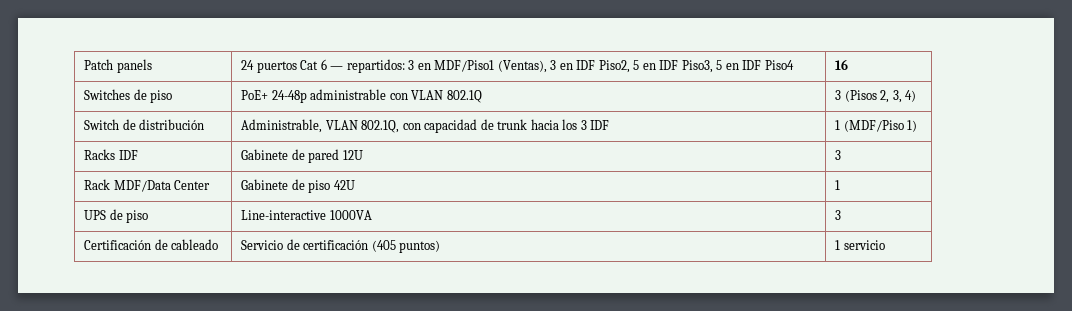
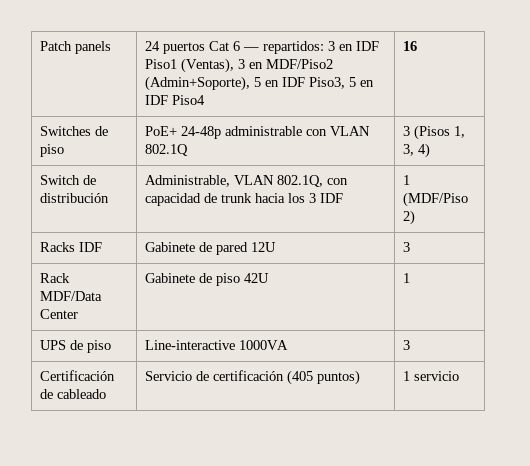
[434,60,495,72] MDF/Piso1 -> [355,41,379,51] [144,59,177,69] IDF Piso1
[576,60,630,73] IDF Piso2, -> [265,59,333,69] [144,76,250,91] MDF/Piso2 (Admin+Soporte),
[880,90,890,103] 2, -> [453,126,465,138] 1,
[907,120,918,132] 1) -> [402,210,415,225] 2)

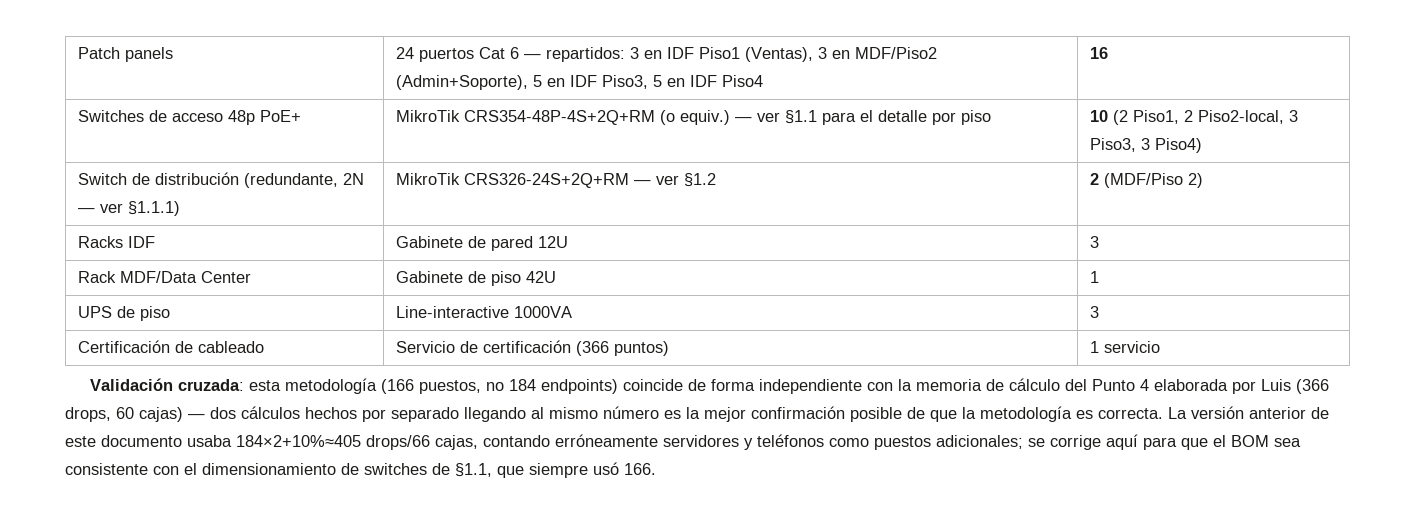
[39,144,64,157] [144,126,370,139] [144,144,188,156] [402,125,465,140] [402,143,430,158] [39,175,96,185] [39,193,109,203] [144,175,348,187] [144,193,343,206] [402,175,410,185] piso | PoE+ 24-48p administrable con VLAN 802.1Q | 3 (Pisos 1, 3, 4) // Switch de distribución | Administrable, VLAN 802.1Q, con capacidad de trunk hacia los 3 IDF | 1 -> [171,110,301,125] [395,110,991,125] [1089,110,1298,125] [1089,138,1202,153] [77,172,364,188] [77,201,180,216] [395,173,716,188] [1089,173,1099,185] acceso 48p PoE+ | MikroTik CRS354-48P-4S+2Q+RM (o equiv.) — ver §1.1 para el detalle por piso | 10 (2 Piso1, 2 Piso2-local, 3 Piso3, 3 Piso4) // Switch de distribución (redundante, 2N — ver §1.1.1) | MikroTik CRS326-24S+2Q+RM — ver §1.2 | 2
[286,370,313,385] (405 -> [575,341,609,356] (366
(459, 376) none -> [89,378,1329,394] [65,406,1329,422] [65,434,1301,450] [65,462,656,478] // Validación cruzada: esta metodología (166 puestos, no 184 endpoints) coincide de forma independiente con la memoria de cálculo del Punto 4 elaborada por Luis (366 drops, 60 cajas) — dos cálculos hechos por separado llegando al mismo número es la mejor confirmación posible de que la metodología es correcta. La versión anterior de este documento usaba 184×2+10%≈405 drops/66 cajas, contando erróneamente servidores y teléfonos como puestos adicionales; se corrige aquí para que el BOM sea consistente con el dimensionamiento de switches de §1.1, que siempre usó 166.

